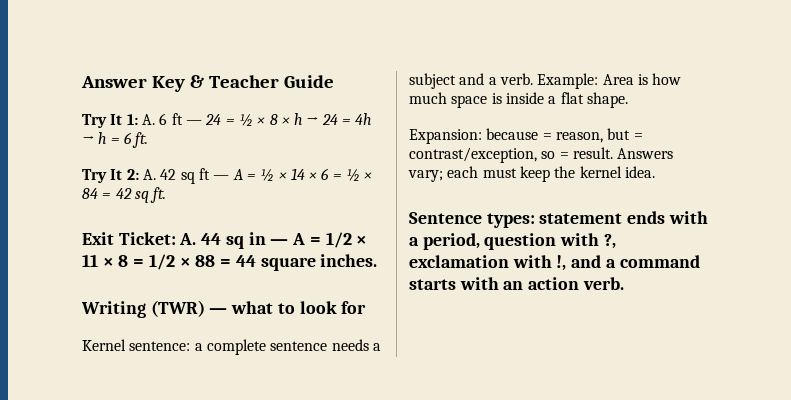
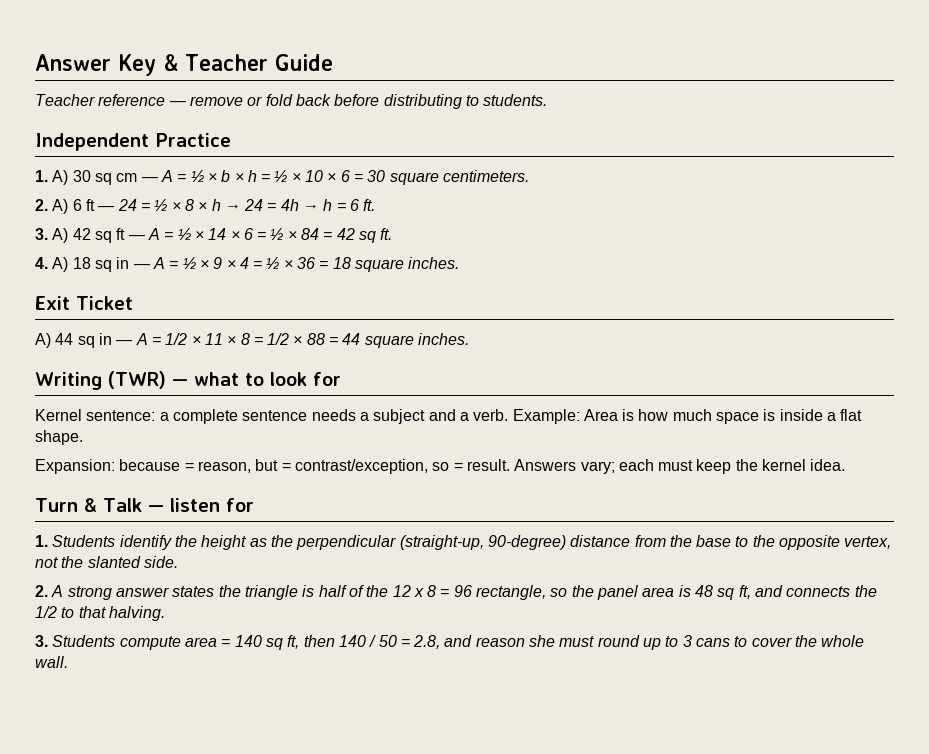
[82,114,155,128] Try It 1: A. -> [35,94,548,109] [35,133,231,151] [35,170,530,185] [35,199,69,214] Teacher reference — remove or fold back before distributing to students. // Independent Practice // 1. A) 30 sq cm — A = ½ × b × h = ½ × 10 × 6 = 30 square centimeters. // 2. A)
[82,169,156,183] Try It 2: A. -> [35,228,69,243] 3. A)
(167, 195) none -> [35,257,460,272] // 4. A) 18 sq in — A = ½ × 9 × 4 = ½ × 36 = 18 square inches.
[118,232,197,245] Ticket: A. -> [76,296,133,310] [35,333,51,348] Ticket // A)
[409,211,708,228] [409,233,616,250] [409,255,700,271] [409,277,624,290] Sentence types: statement ends with a period, question with ?, exclamation with !, and a command starts with an action verb. -> [35,498,254,512] [35,535,892,550] [35,556,178,568] [35,585,877,600] [35,606,165,621] [35,635,865,650] [35,656,68,668] Turn & Talk — listen for // 1. Students identify the height as the perpendicular (straight-up, 90-degree) distance from the base to the opposite vertex, not the slanted side. // 2. A strong answer states the triangle is half of the 12 x 8 = 96 rectangle, so the panel area is 48 sq ft, and connects the 1/2 to that halving. // 3. Students compute area = 140 sq ft, then 140 / 50 = 2.8, and reason she must round up to 3 cans to cover the whole wall.

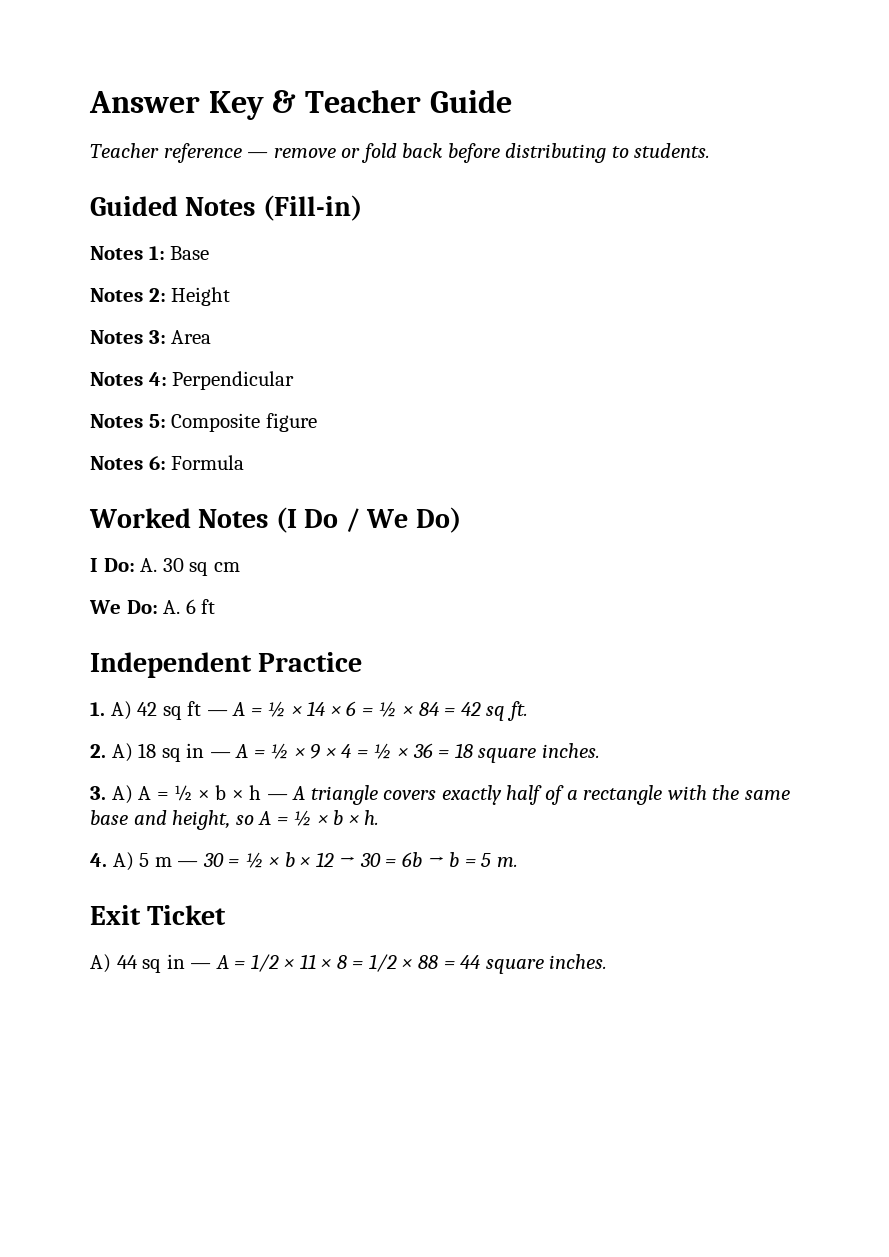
[35,133,231,151] [35,170,530,185] [35,199,376,214] [35,228,48,240] Independent Practice // 1. A) 30 sq cm — A = ½ × b × h = ½ × 10 × 6 = 30 square centimeters. // 2. A) 6 ft — 24 = ½ × 8 × h → 24 = 4h → h = 6 ft. // 3. -> [90,195,362,221] [90,246,210,260] [90,287,231,306] [90,330,212,344] [90,371,295,390] [90,413,317,432] [90,455,245,470] [89,507,461,533] [90,558,240,576] [89,599,216,614] [90,652,363,678] [90,702,105,716] Guided Notes (Fill-in) // Notes 1: Base // Notes 2: Height // Notes 3: Area // Notes 4: Perpendicular // Notes 5: Composite figure // Notes 6: Formula // Worked Notes (I Do / We Do) // I Do: A. 30 sq cm // We Do: A. 6 ft // Independent Practice // 1.
[35,257,48,269] 4. -> [90,744,106,758] 2.
(460, 263) none -> [90,785,790,805] [90,810,380,830] [90,852,518,871] // 3. A) A = ½ × b × h — A triangle covers exactly half of a rectangle with the same base and height, so A = ½ × b × h. // 4. A) 5 m — 30 = ½ × b × 12 → 30 = 6b → b = 5 m.
[35,371,341,390] [35,409,863,424] [35,430,83,445] [35,459,846,474] [35,498,254,512] [35,535,892,550] [35,556,178,568] [35,585,877,600] [35,606,165,621] [35,635,865,650] [35,656,68,668] // Writing (TWR) — what to look for // Kernel sentence: a complete sentence needs a subject and a verb. Example: Area is how much space is inside a flat shape. // Expansion: because = reason, but = contrast/exception, so = result. Answers vary; each must keep the kernel idea. // Turn & Talk — listen for // 1. Students identify the height as the perpendicular (straight-up, 90-degree) distance from the base to the opposite vertex, not the slanted side. // 2. A strong answer states the triangle is half of the 12 x 8 = 96 rectangle, so the panel area is 48 sq ft, and connects the 1/2 to that halving. // 3. Students compute area = 140 sq ft, then 140 / 50 = 2.8, and reason she must round up to 3 cans to cover the whole wall. -> (608, 961) none

